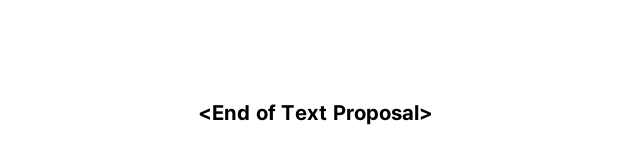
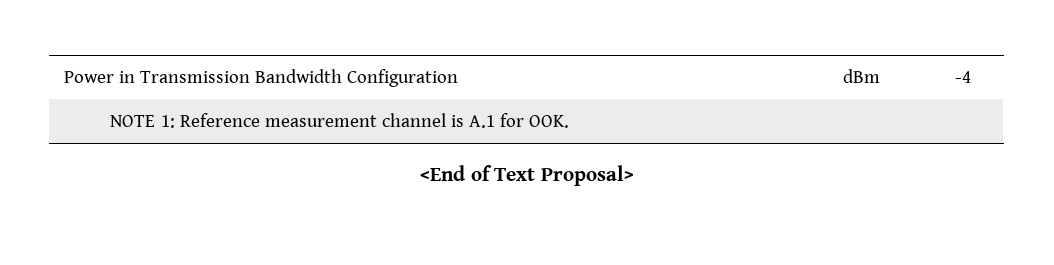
(197, 113) none -> [63,69,459,87] [843,69,880,83] [954,71,971,83] [110,113,570,128] Power in Transmission Bandwidth Configuration | dBm | -4 // NOTE 1: Reference measurement channel is A.1 for OOK. //

